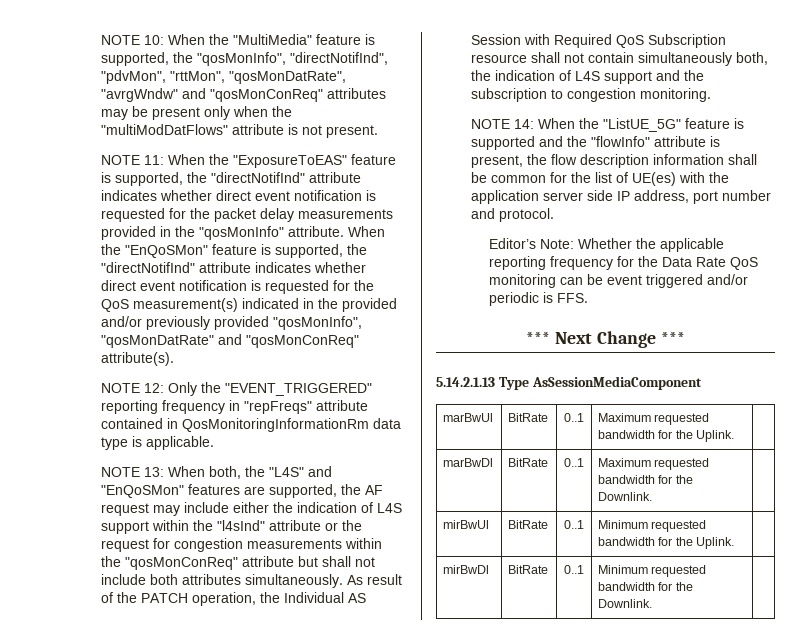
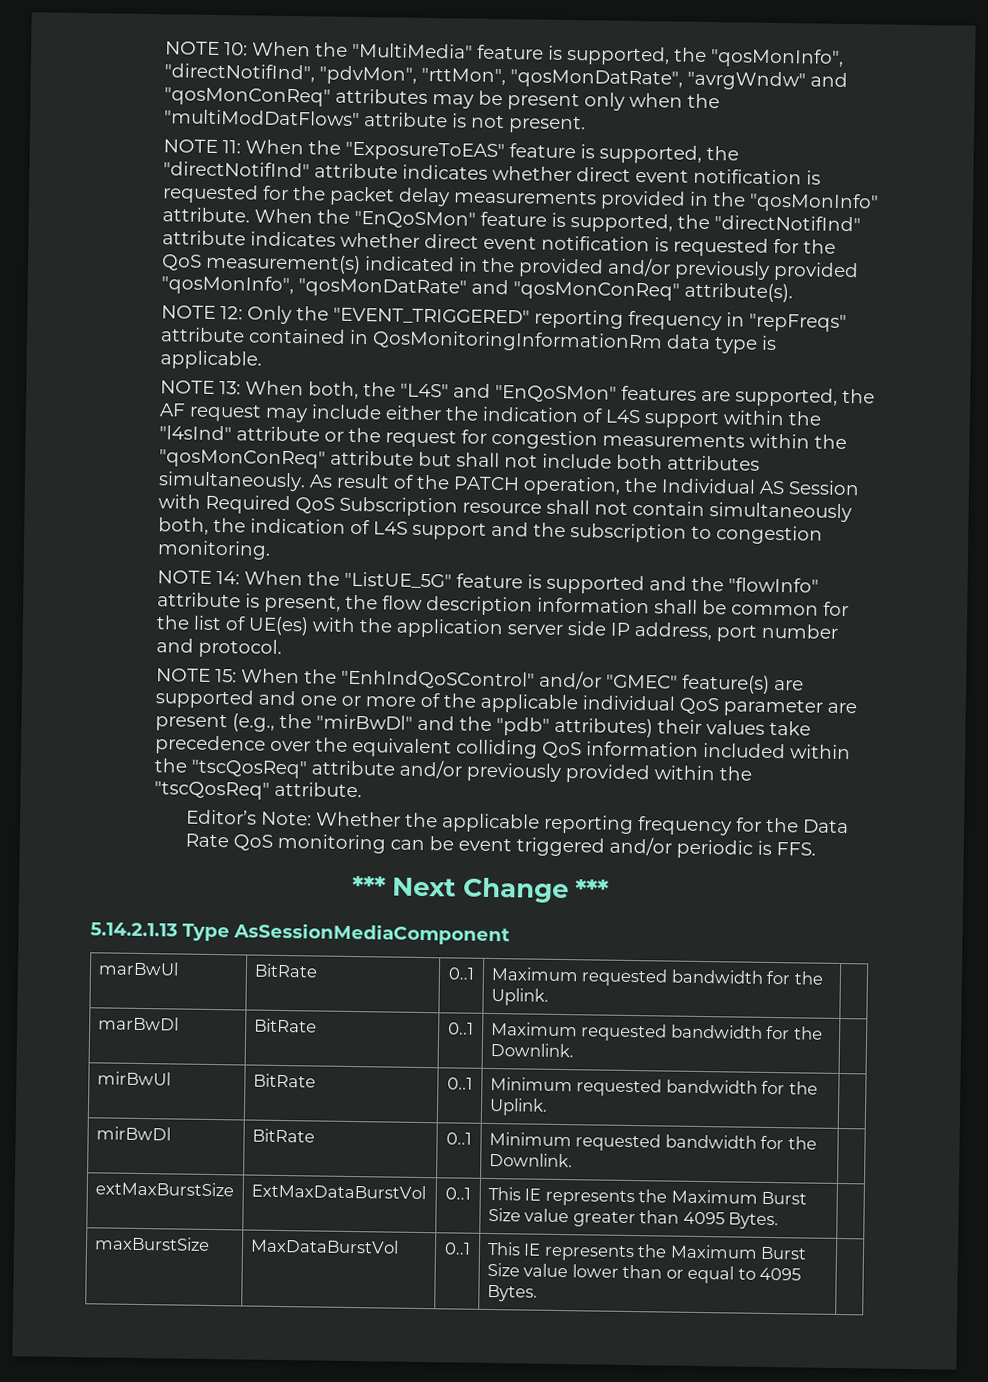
(555, 215) none -> [156,668,805,694] [155,689,858,717] [155,713,812,738] [155,735,852,760] [154,758,753,784] [154,781,363,800] // NOTE 15: When the "EnhIndQoSControl" and/or "GMEC" feature(s) are supported and one or more of the applicable individual QoS parameter are present (e.g., the "mirBwDl" and the "pdb" attributes) their values take precedence over the equivalent colliding QoS information included within the "tscQosReq" attribute and/or previously provided within the "tscQosReq" attribute.
(653, 603) none -> [94,1181,234,1197] [250,1183,426,1200] [445,1187,471,1200] [487,1186,808,1207] [487,1207,780,1230] [93,1236,210,1251] [249,1238,399,1254] [444,1242,471,1255] [486,1241,808,1262] [486,1262,802,1284] [486,1284,538,1302] // extMaxBurstSize | ExtMaxDataBurstVol | 0..1 | This IE represents the Maximum Burst Size value greater than 4095 Bytes. | // maxBurstSize | MaxDataBurstVol | 0..1 | This IE represents the Maximum Burst Size value lower than or equal to 4095 Bytes. |

